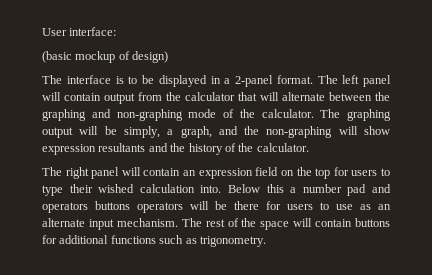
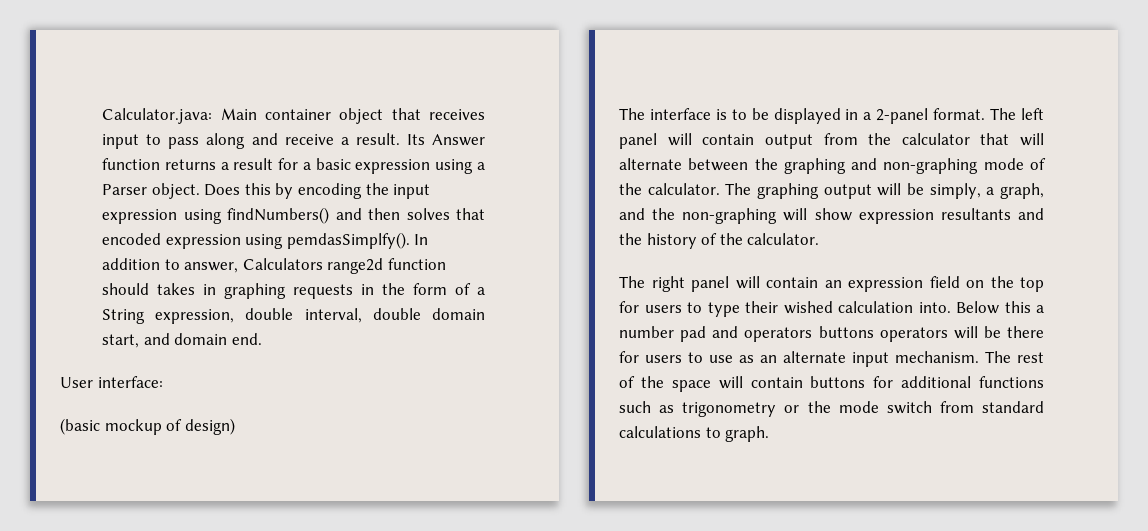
(42, 32) none -> [102,108,485,124] [102,133,485,149] [102,158,485,174] [102,183,431,199] [102,207,485,224] [102,232,429,249] [102,258,447,274] [102,283,485,299] [102,308,485,324] [102,333,262,348] Calculator.java: Main container object that receives input to pass along and receive a result. Its Answer function returns a result for a basic expression using a Parser object. Does this by encoding the input expression using findNumbers() and then solves that encoded expression using pemdasSimplfy(). In addition to answer, Calculators range2d function should takes in graphing requests in the form of a String expression, double interval, double domain start, and domain end. //
[199,236,266,247] trigonometry. -> [682,401,1044,417] [619,426,770,442] trigonometry or the mode switch from standard calculations to graph.

